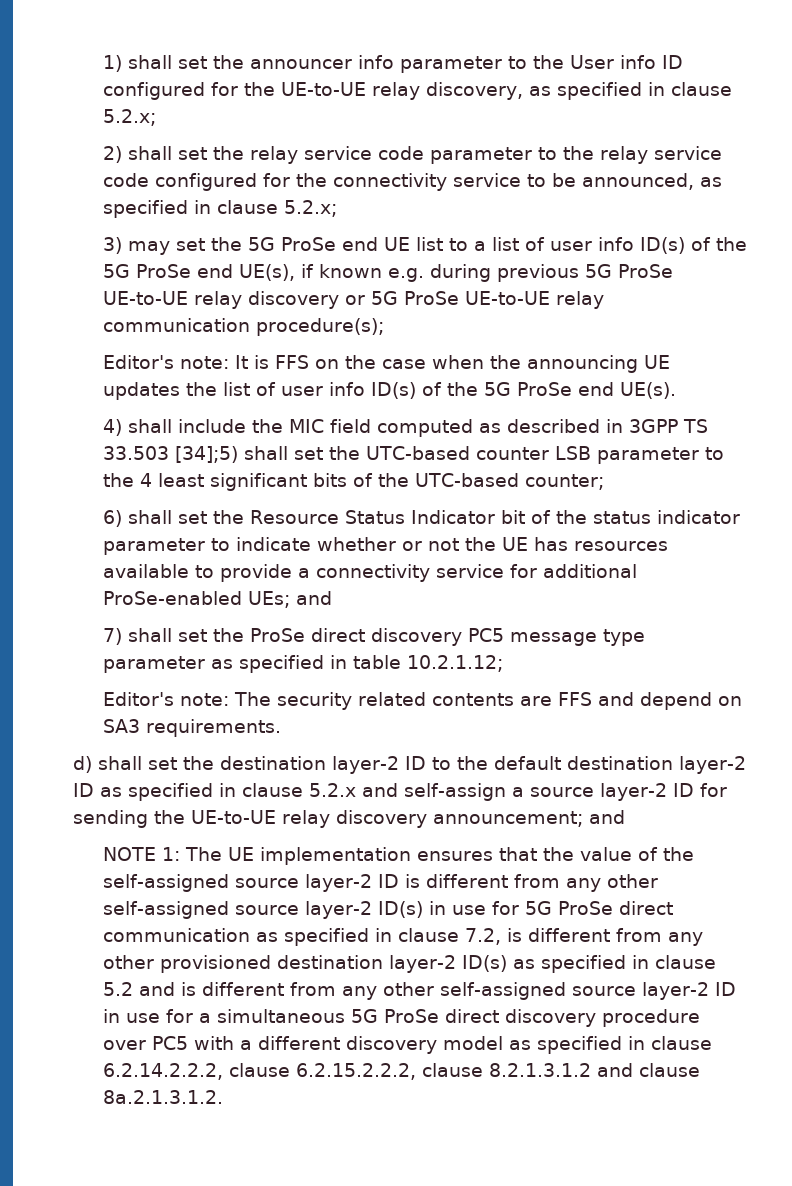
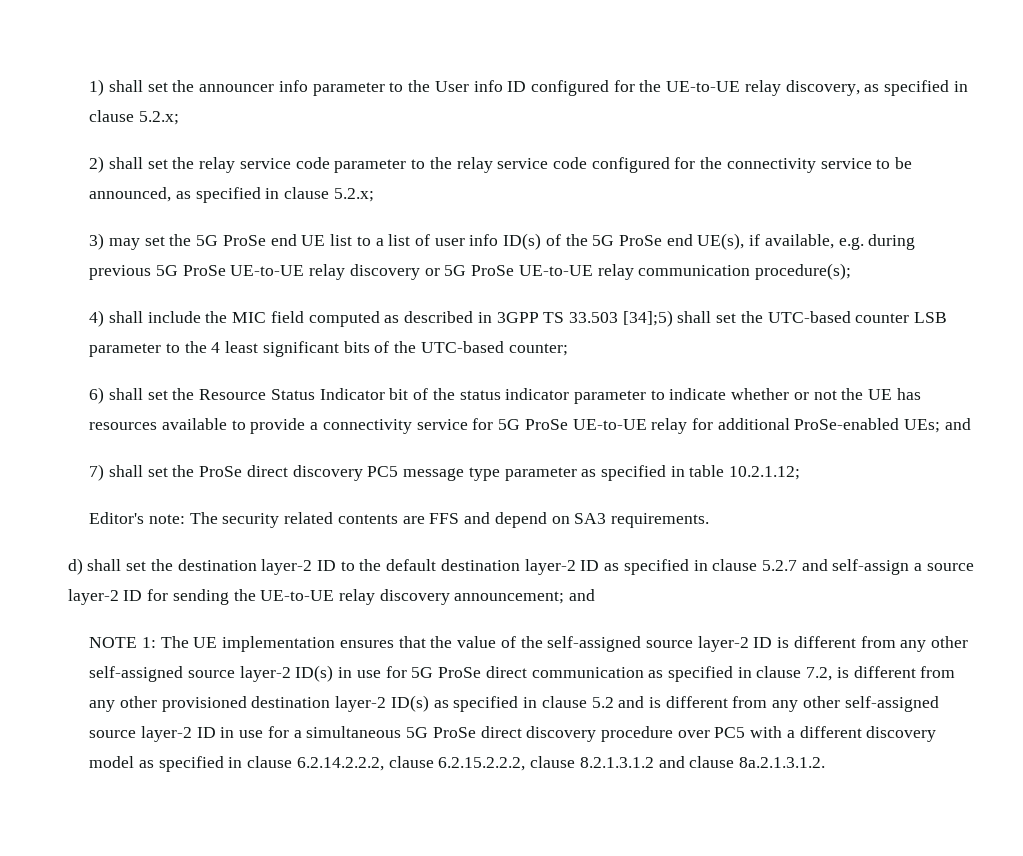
[319,264,383,278] known -> [764,234,834,249] available,
[103,355,671,373] [103,382,677,400] // Editor's note: It is FFS on the case when the announcing UE updates the list of user info ID(s) of the 5G ProSe end UE(s). -> (851, 271) none
(538, 571) none -> [498,418,713,434] 5G ProSe UE-to-UE relay for
[309,783,357,797] 5.2.x -> [761,560,797,571] 5.2.7

